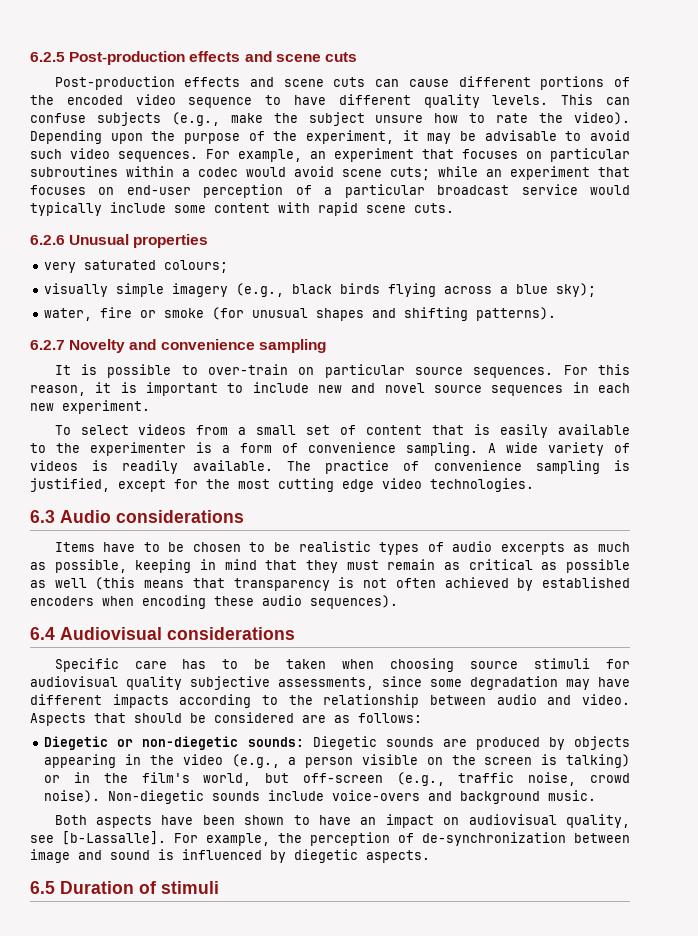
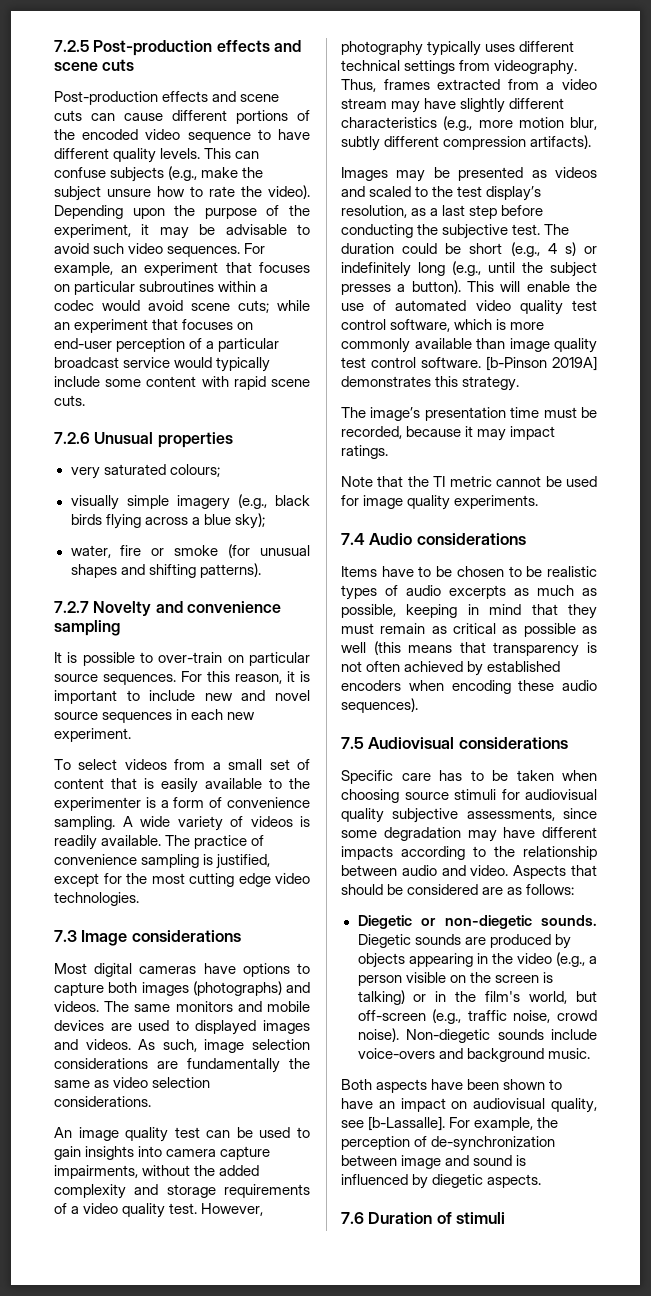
[30,52,65,62] 6.2.5 -> [54,40,89,52] 7.2.5
[30,235,65,245] 6.2.6 -> [54,432,90,444] 7.2.6
[30,340,65,350] 6.2.7 -> [54,601,89,613] 7.2.7
[30,510,55,523] 6.3 -> [54,930,241,946] [54,963,310,977] [54,981,310,996] [54,1001,310,1012] [54,1020,310,1035] [54,1039,310,1053] [54,1058,310,1073] [54,1077,211,1088] [54,1096,151,1107] [54,1127,311,1142] [54,1146,271,1160] [54,1165,260,1179] [54,1184,310,1199] [54,1203,264,1218] [341,41,575,56] [341,60,578,75] [341,79,597,92] [341,98,565,113] [341,116,597,131] [341,135,592,151] [341,167,597,182] [341,186,542,201] [341,205,544,219] [341,224,570,239] [341,242,597,257] [341,261,597,277] [341,280,597,295] [341,300,597,315] [341,319,545,332] [341,338,597,353] [341,356,597,371] [341,376,520,391] [341,407,597,421] [341,426,556,441] [341,445,388,459] [341,476,597,487] [341,495,539,510] [341,533,365,545] 7.3 Image considerations // Most digital cameras have options to capture both images (photographs) and videos. The same monitors and mobile devices are used to displayed images and videos. As such, image selection considerations are fundamentally the same as video selection considerations. // An image quality test can be used to gain insights into camera capture impairments, without the added complexity and storage requirements of a video quality test. However, photography typically uses different technical settings from videography. Thus, frames extracted from a video stream may have slightly different characteristics (e.g., more motion blur, subtly different compression artifacts). // Images may be presented as videos and scaled to the test display’s resolution, as a last step before conducting the subjective test. The duration could be short (e.g., 4 s) or indefinitely long (e.g., until the subject presses a button). This will enable the use of automated video quality test control software, which is more commonly available than image quality test control software. [b-Pinson 2019A] demonstrates this strategy. // The image’s presentation time must be recorded, because it may impact ratings. // Note that the TI metric cannot be used for image quality experiments. // 7.4
[30,627,55,640] 6.4 -> [341,737,364,749] 7.5
[247,737,304,747] sounds: -> [541,915,597,926] sounds.
[30,881,55,894] 6.5 -> [341,1212,364,1224] 7.6

